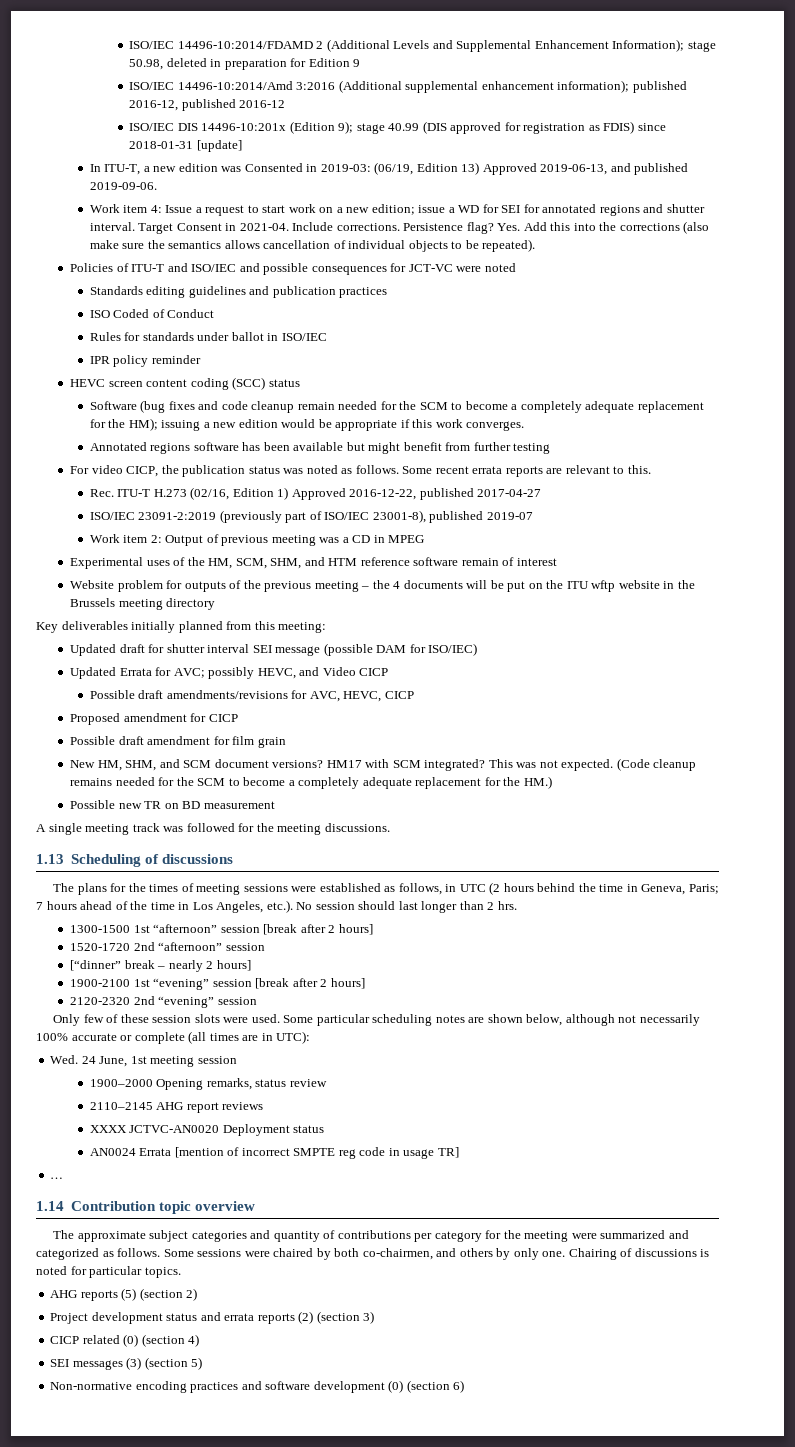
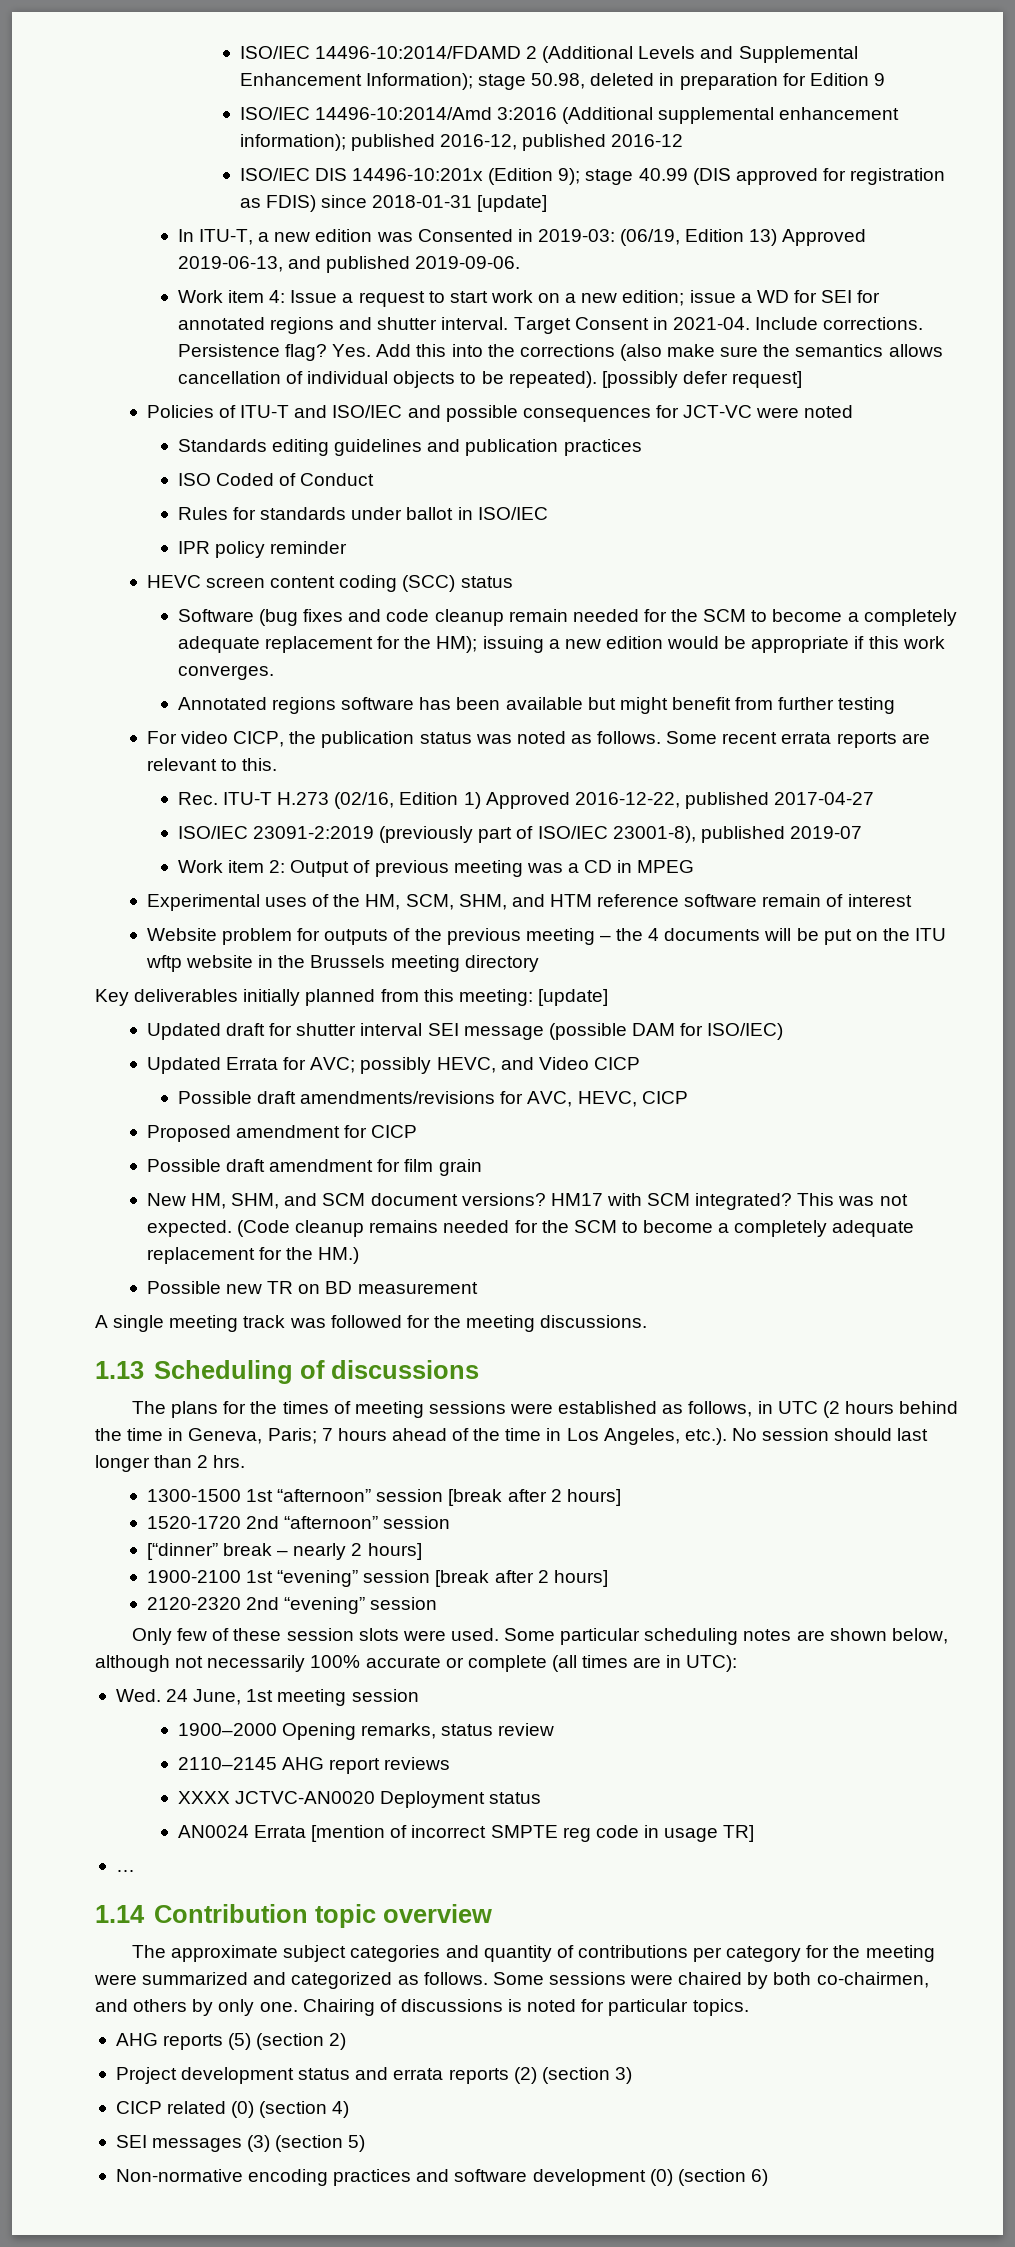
(536, 245) none -> [601,371,803,388] [possibly defer request]
(327, 627) none -> [537,989,608,1006] [update]

